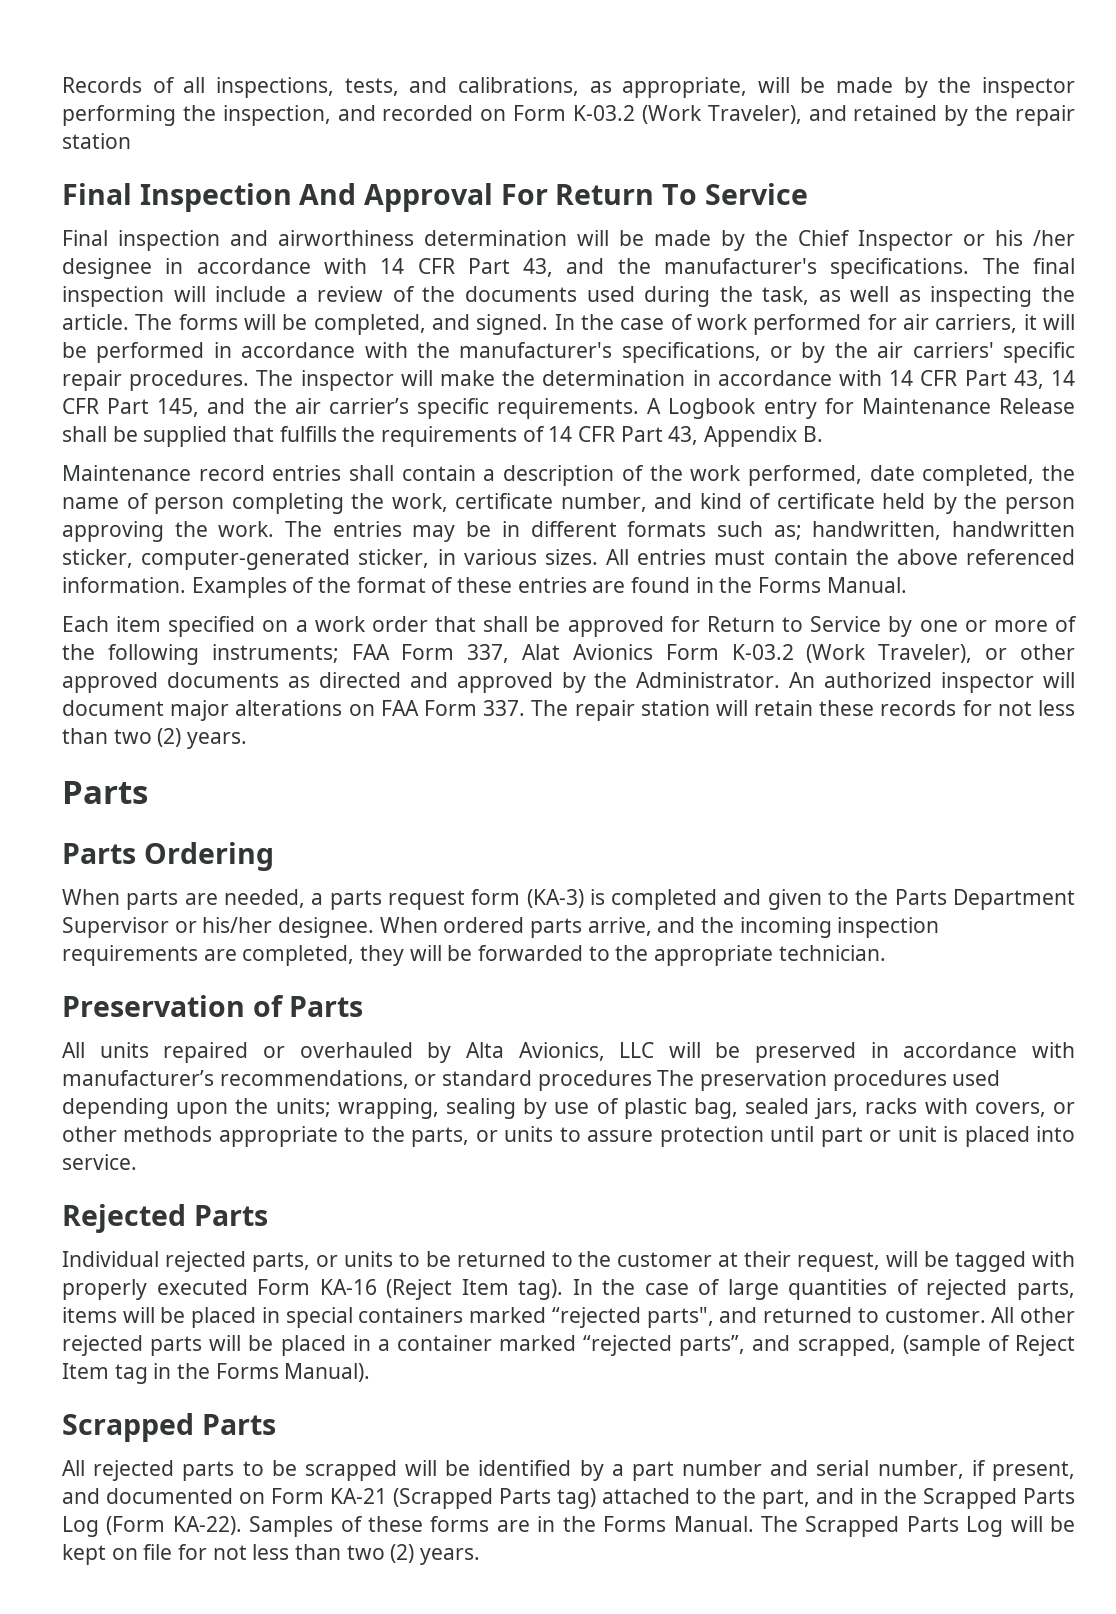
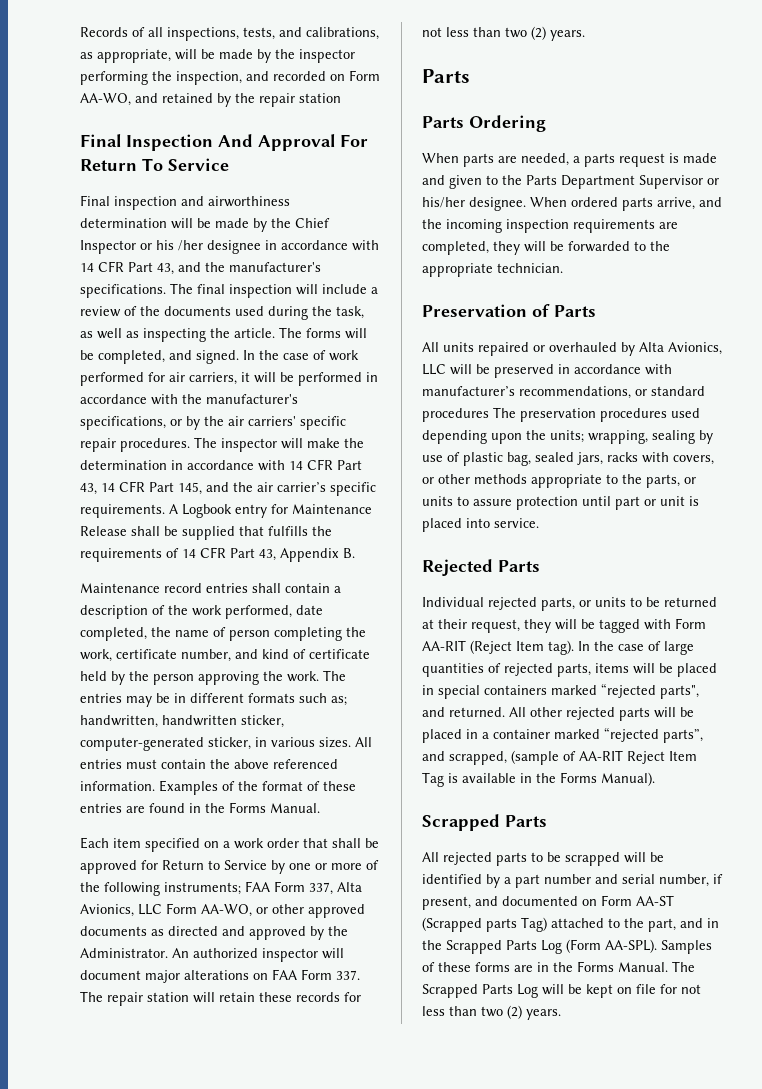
[572,105,802,124] K-03.2 (Work Traveler), -> [80,93,131,106] AA-WO,
[522,644,973,663] Alat Avionics Form K-03.2 (Work Traveler), -> [337,882,362,892] [80,903,252,917] Alta Avionics, LLC Form AA-WO,
[471,889,718,910] form (KA-3) is completed -> [669,153,717,163] is made
[551,1251,713,1267] to the customer -> (717, 602) none
(881, 1262) none -> [524,619,551,633] they
[62,1279,377,1300] properly executed Form KA-16 -> [675,618,706,629] [422,640,466,651] Form AA-RIT
[763,1307,986,1323] returned to customer. -> [449,707,505,717] returned.
(1010, 1343) none -> [579,750,623,761] AA-RIT
[114,1364,148,1384] tag -> [422,772,516,787] Tag is available
[330,1488,596,1509] KA-21 (Scrapped Parts tag) -> [636,895,674,906] [422,917,547,932] AA-ST (Scrapped parts Tag)
[172,1516,242,1535] KA-22). -> [605,939,657,953] AA-SPL).

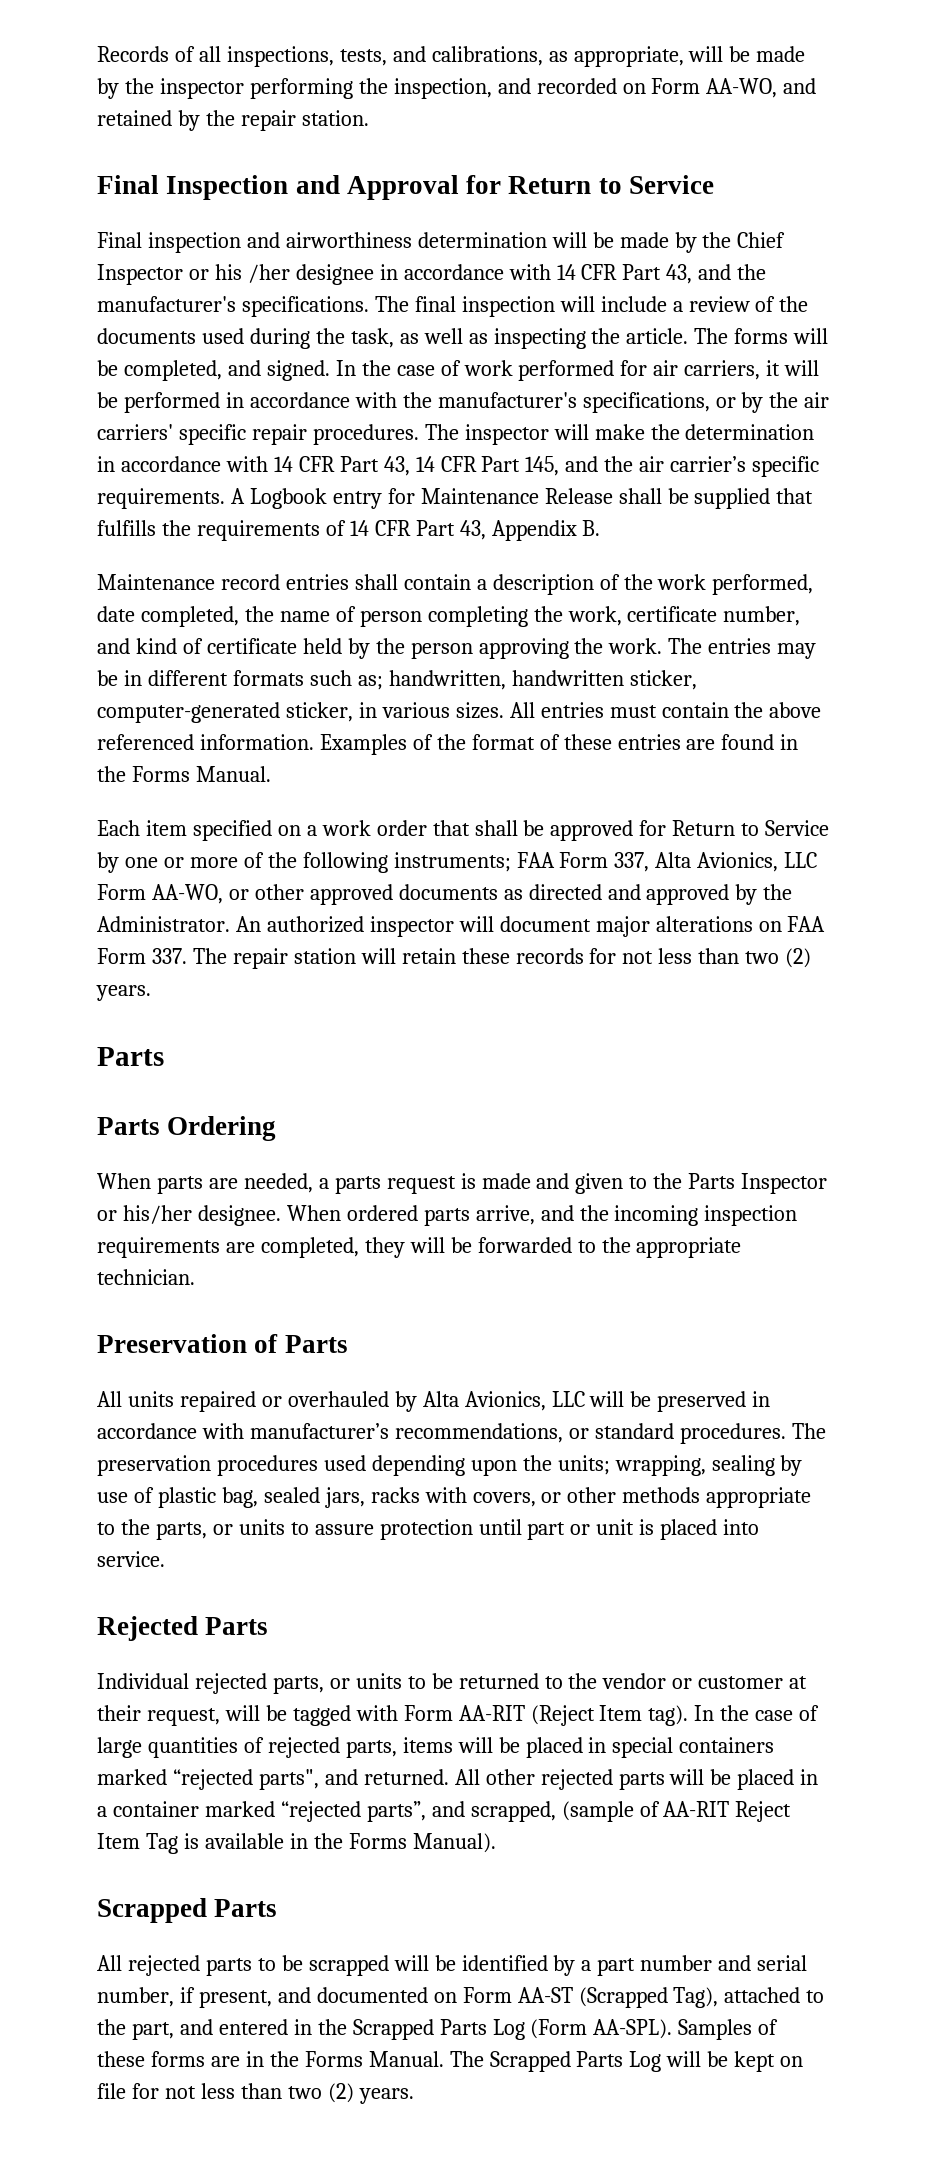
[299,93,341,103] station -> [301,110,369,126] station.
[218,134,368,151] [80,158,163,171] And Approval For Return To -> [295,175,622,200] and Approval for Return to
[561,175,703,189] Department Supervisor -> [741,1173,828,1194] Inspector
[422,408,489,422] procedures -> [679,1423,786,1444] procedures.
(717, 602) none -> [544,1673,784,1689] to the vendor or customer
[524,619,551,633] they -> (220, 1717) none
[486,917,547,932] parts Tag) -> [673,1987,719,2008] Tag),
(703, 923) none -> [218,2019,288,2035] entered

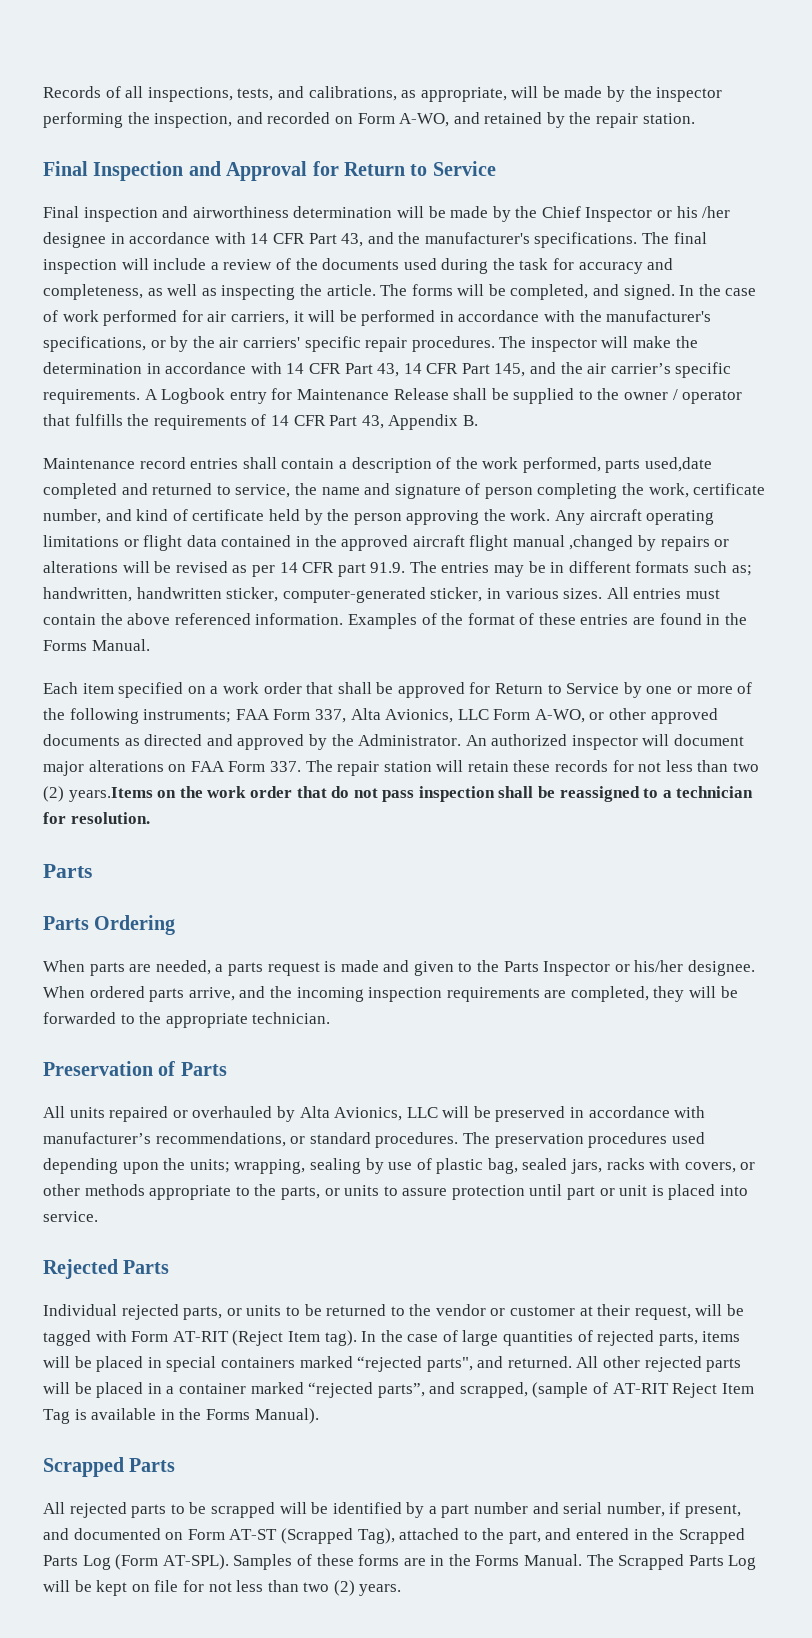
[706,78,778,98] AA-WO, -> [399,113,450,127] A-WO,
[350,328,394,348] task, -> [519,258,674,274] [43,284,143,300] task for accuracy and completeness,
(771, 498) none -> [578,388,743,404] to the owner / operator
[97,606,330,627] date completed, the name -> [605,457,713,473] [43,483,461,499] parts used,date completed and returned to service, the name and signature
(663, 646) none -> [555,509,715,525] [43,535,730,551] [43,561,406,577] Any aircraft operating limitations or flight data contained in the approved aircraft flight manual ,changed by repairs or alterations will be revised as per 14 CFR part 91.9.
[151,884,223,904] AA-WO, -> [534,709,585,723] A-WO,
[96,985,151,1001] years. -> [68,786,754,802] [43,812,150,824] years.Items on the work order that do not pass inspection shall be reassigned to a technician for resolution.
[458,1705,525,1721] AA-RIT -> [172,1331,229,1342] AT-RIT
[663,1801,730,1817] AA-RIT -> [612,1383,669,1394] AT-RIT
[517,1987,573,2003] AA-ST -> [229,1529,278,1540] AT-ST
[593,2019,673,2039] AA-SPL). -> [162,1554,229,1570] AT-SPL).

